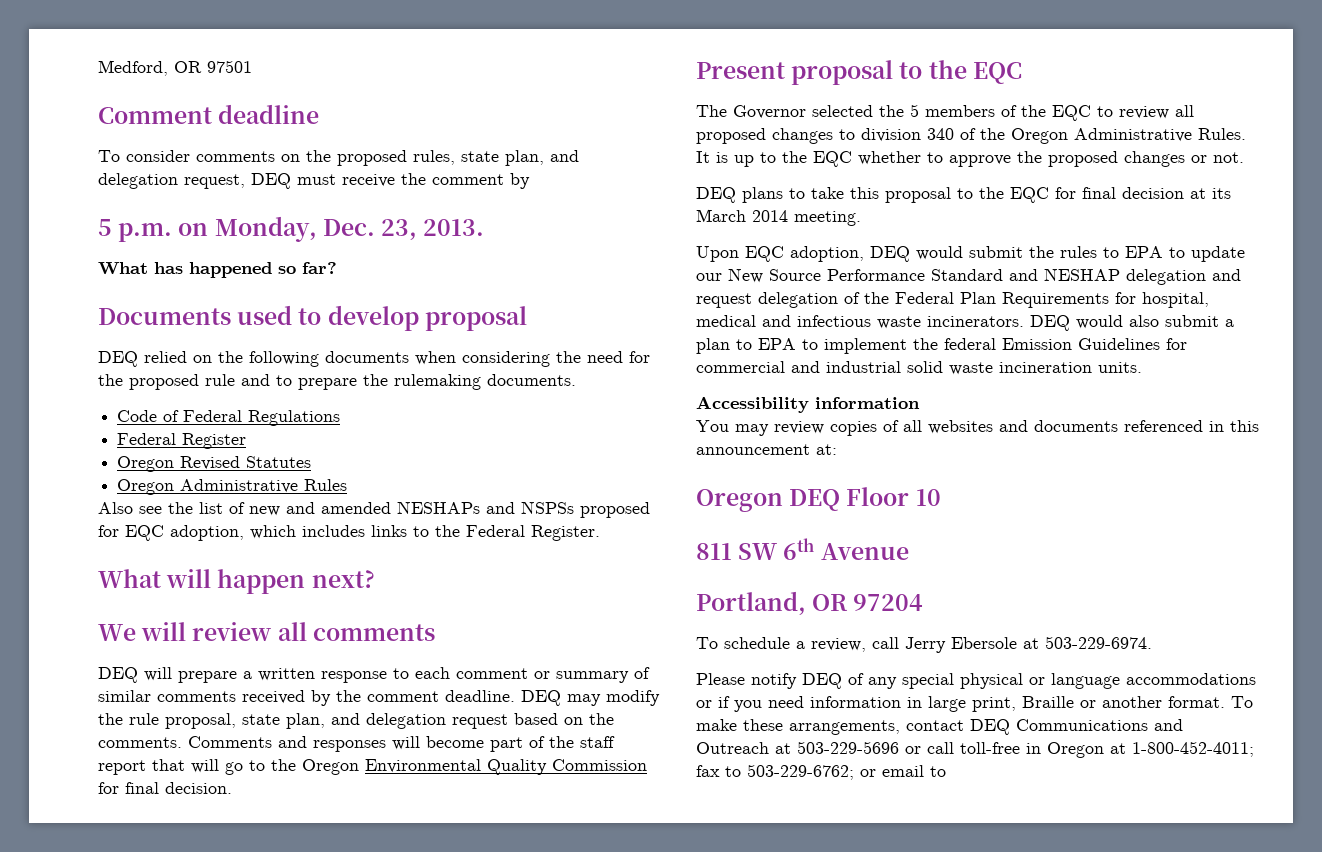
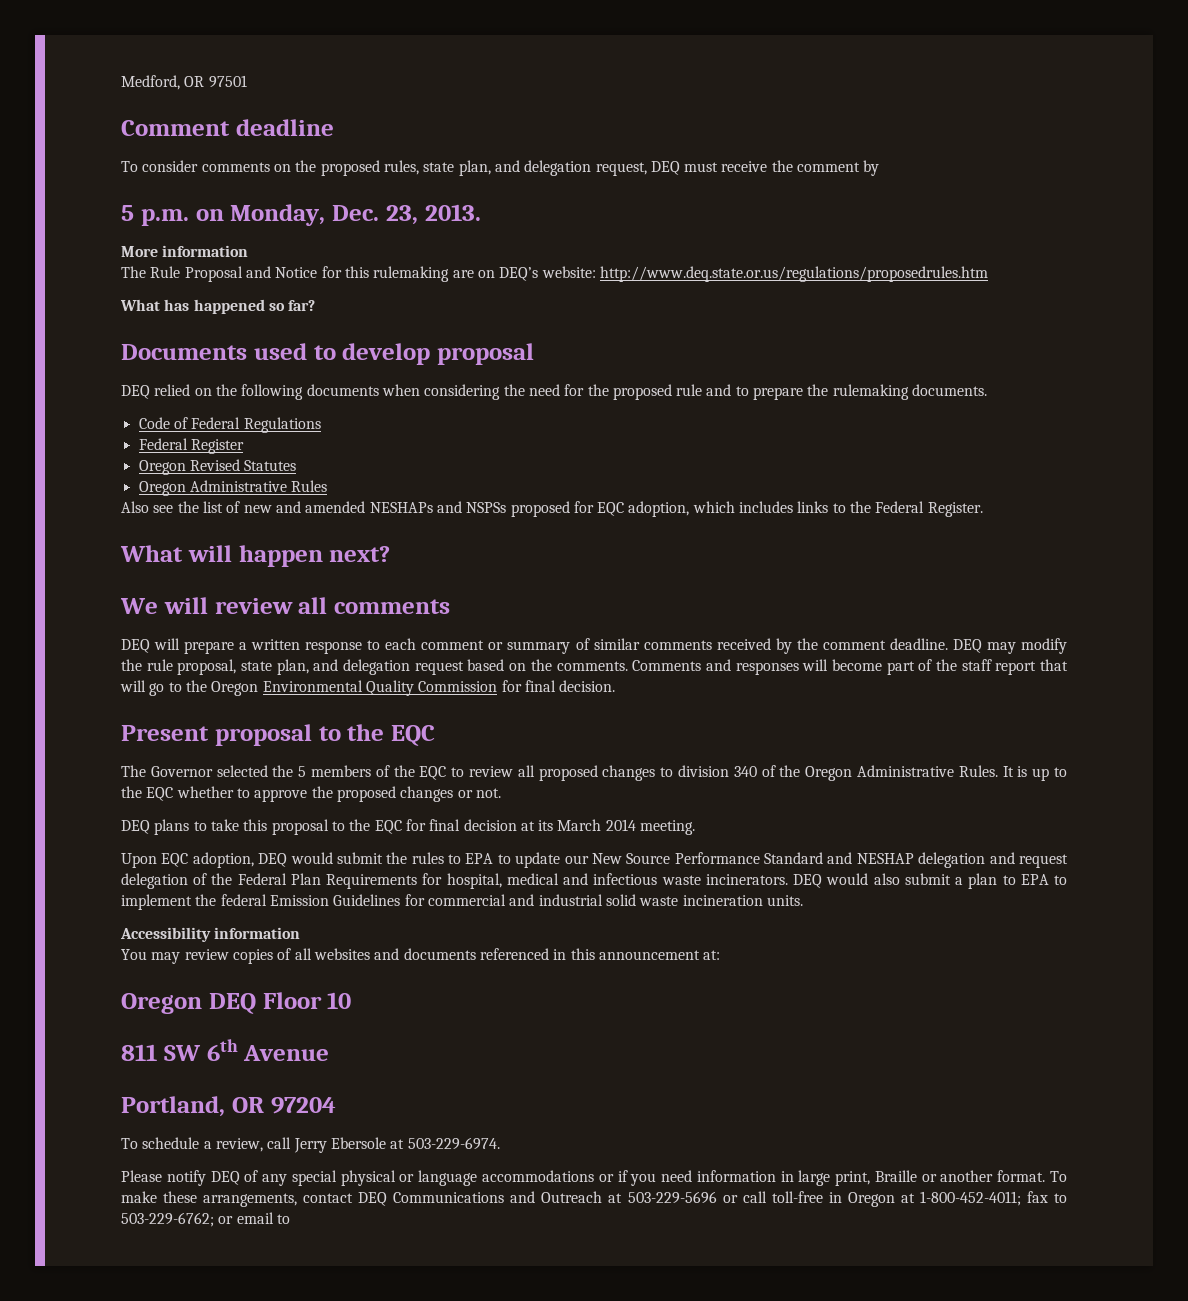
(485, 227) none -> [121,245,249,257] [121,266,988,282] // More information // The Rule Proposal and Notice for this rulemaking are on DEQ’s website: http://www.deq.state.or.us/regulations/proposedrules.htm

